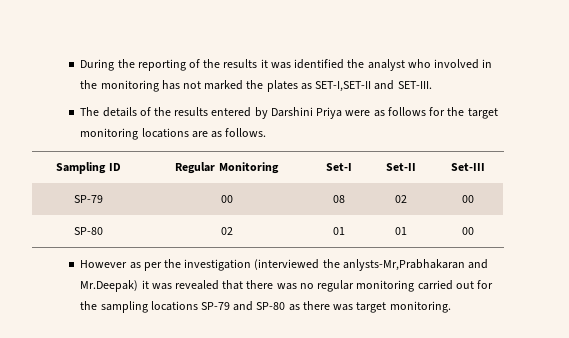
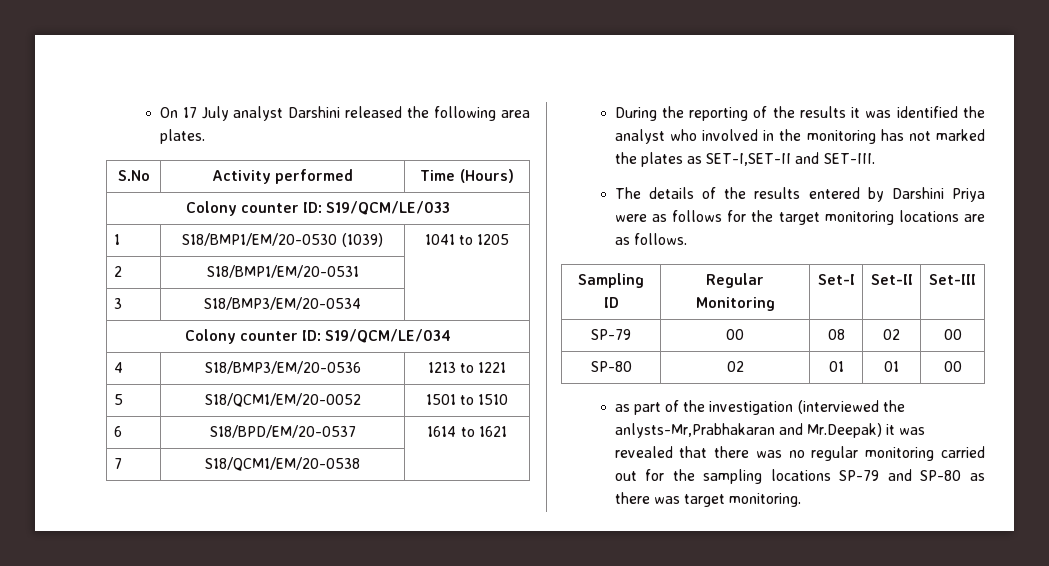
(80, 65) none -> [159,106,530,121] [159,129,205,144] [117,170,150,181] [211,169,354,184] [420,169,514,183] [185,201,451,216] [113,234,120,245] [182,233,383,247] [424,234,510,245] [113,266,122,277] [206,265,359,278] [113,298,122,309] [204,297,361,310] [184,329,452,344] [113,362,123,373] [204,361,361,374] [427,362,507,373] [113,394,123,405] [204,393,361,407] [425,394,509,405] [113,426,122,437] [209,425,356,438] [427,426,507,437] [113,458,122,469] [205,457,360,471] On 17 July analyst Darshini released the following area plates. // S.No | Activity performed | Time (Hours) // Colony counter ID: S19/QCM/LE/033 // 1 | S18/BMP1/EM/20-0530 (1039) | 1041 to 1205 // 2 | S18/BMP1/EM/20-0531 | // 3 | S18/BMP3/EM/20-0534 | // Colony counter ID: S19/QCM/LE/034 // 4 | S18/BMP3/EM/20-0536 | 1213 to 1221 // 5 | S18/QCM1/EM/20-0052 | 1501 to 1510 // 6 | S18/BPD/EM/20-0537 | 1614 to 1621 // 7 | S18/QCM1/EM/20-0538 | //
[80,260,162,271] However as per -> [614,400,680,415] as part of

